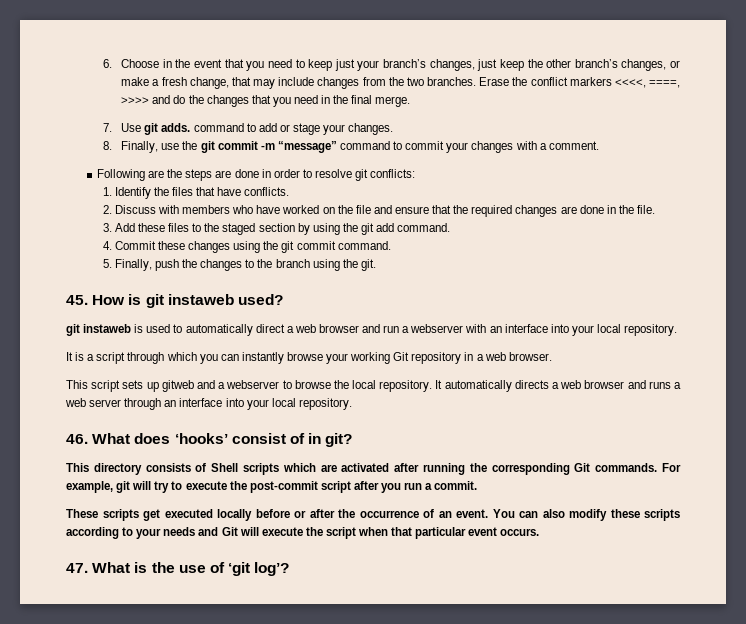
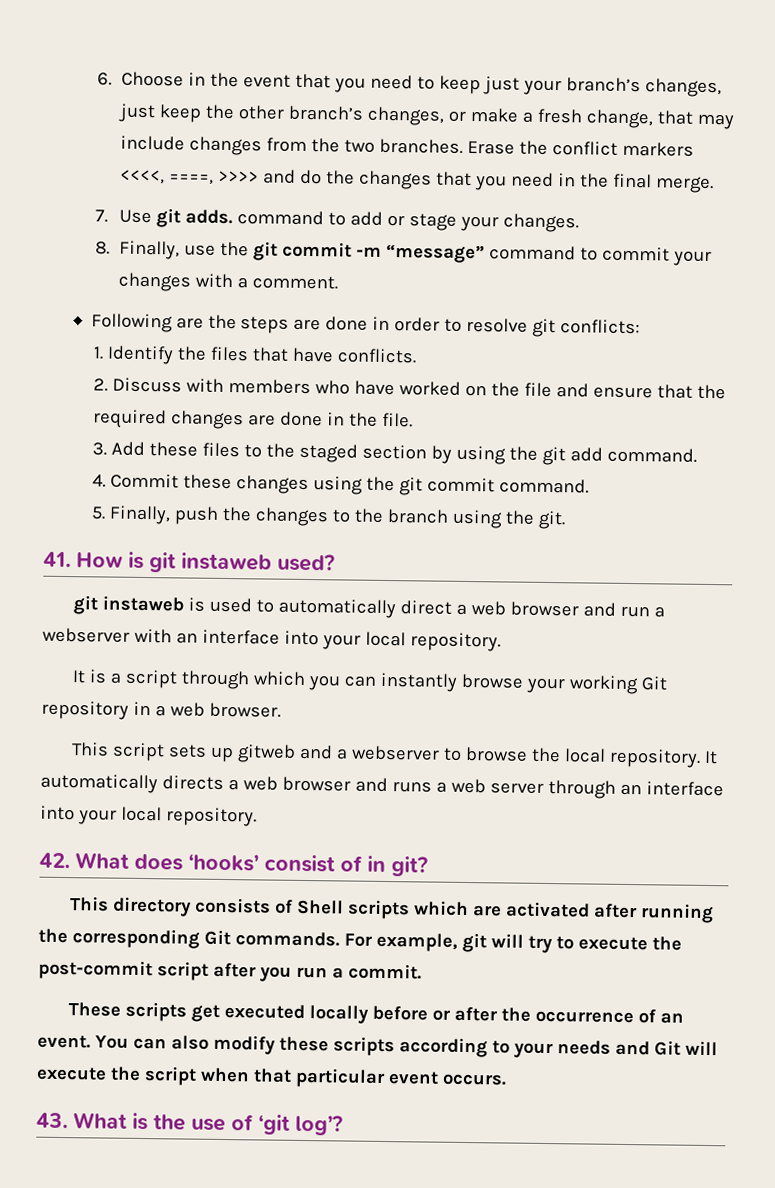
[66,295,88,305] 45. -> [43,551,71,568] 41.
[66,434,88,444] 46. -> [39,852,70,869] 42.
[66,563,88,573] 47. -> [36,1112,68,1129] 43.

